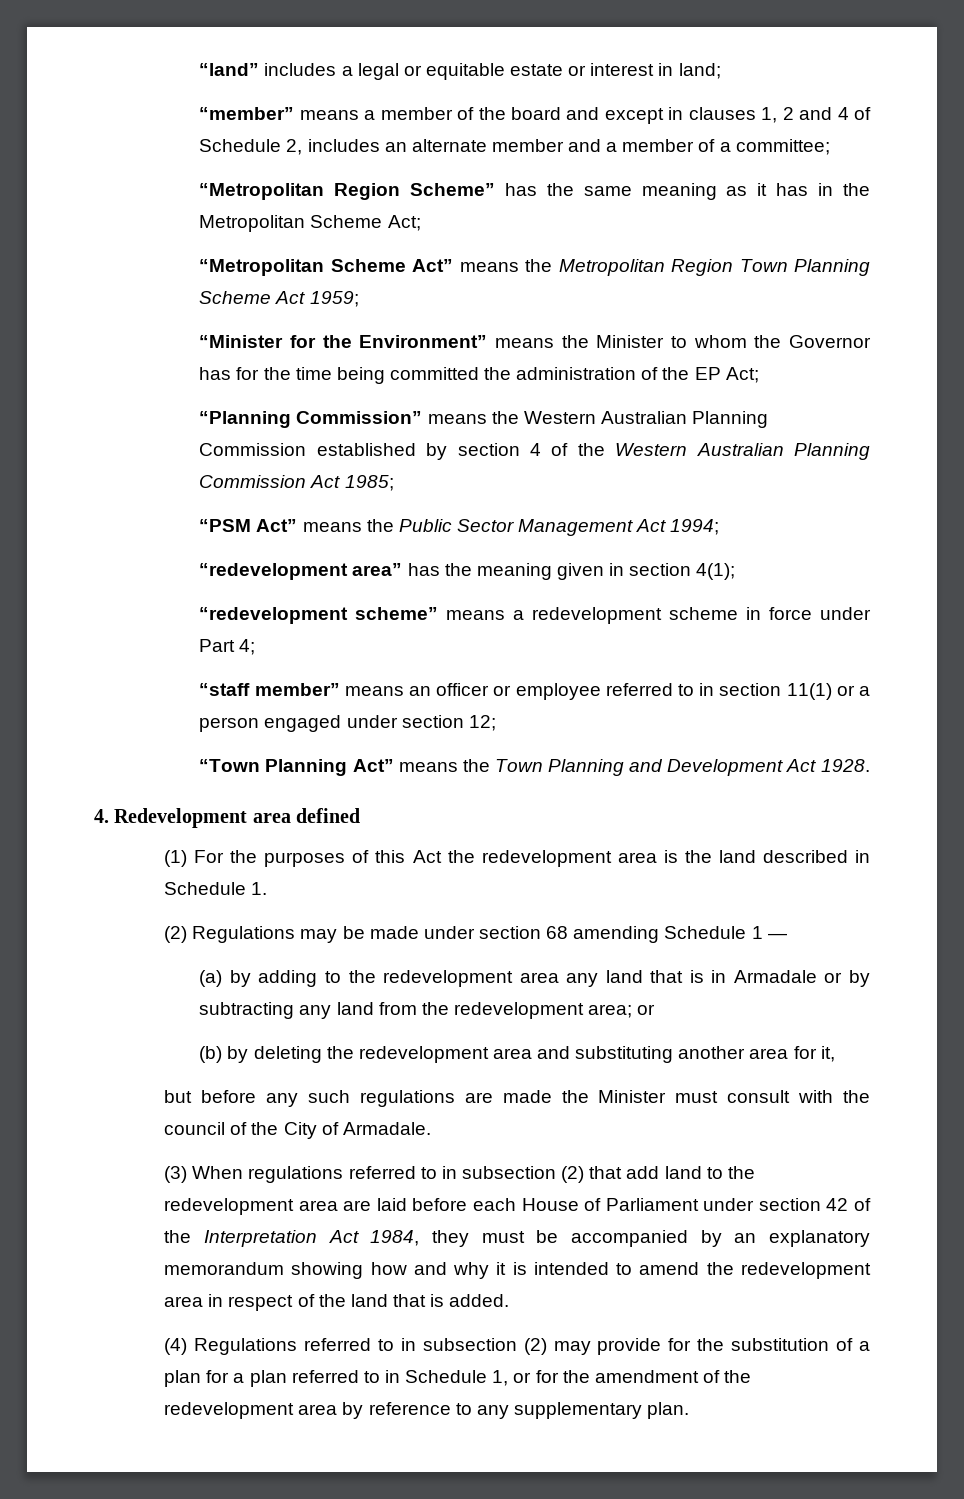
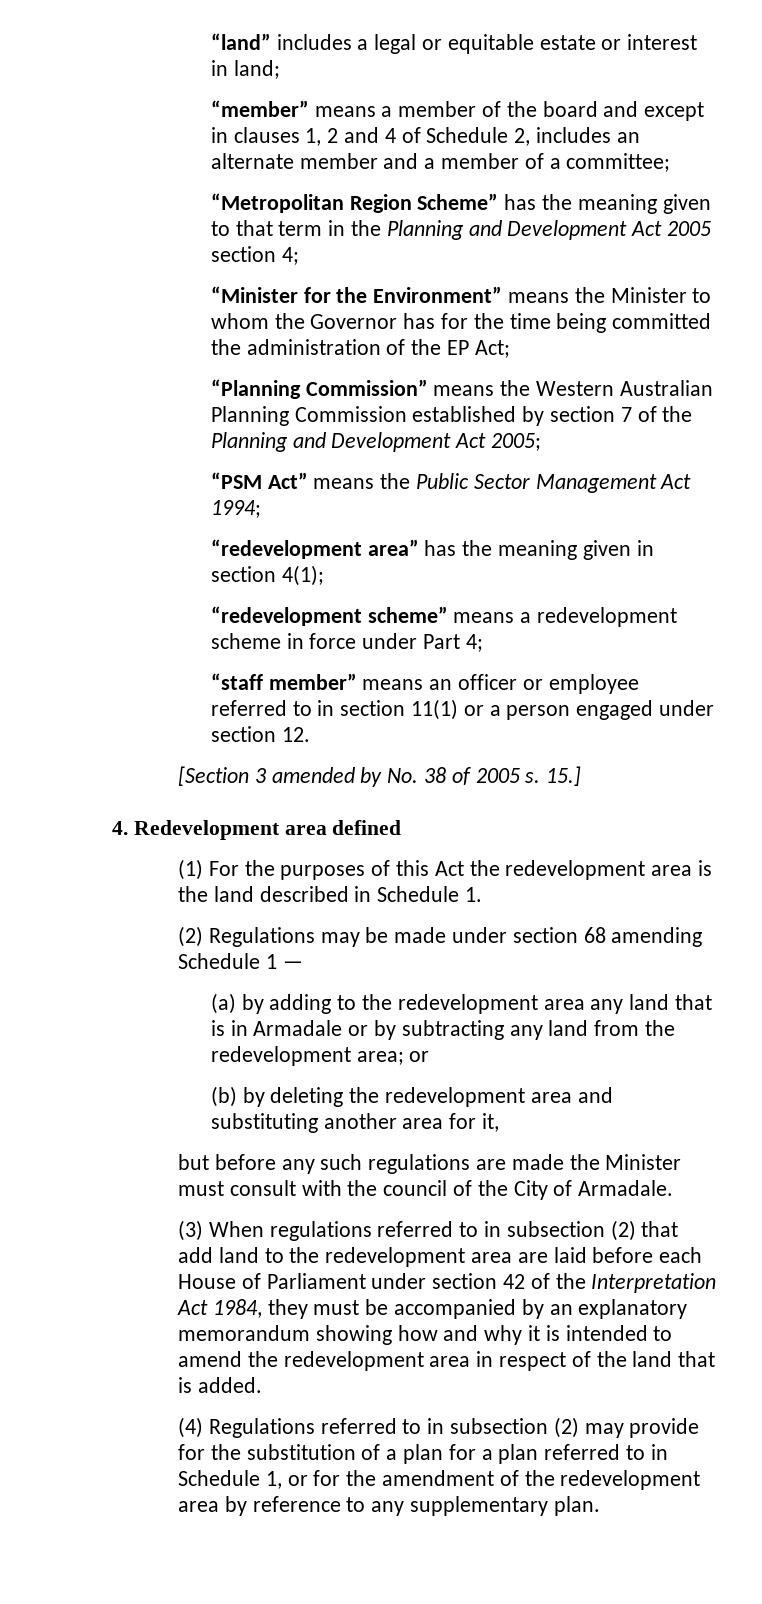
[583,183,870,200] [199,215,421,232] [199,259,871,276] [199,291,359,307] same meaning as it has in the Metropolitan Scheme Act; // “Metropolitan Scheme Act” means the Metropolitan Region Town Planning Scheme Act 1959; -> [577,194,711,214] [210,220,712,240] [210,246,299,265] meaning given to that term in the Planning and Development Act 2005 section 4;
[529,443,871,460] [199,475,394,491] 4 of the Western Australian Planning Commission Act 1985; -> [620,406,693,422] [210,432,542,452] 7 of the Planning and Development Act 2005;
[468,715,496,731] [199,759,870,776] 12; // “Town Planning Act” means the Town Planning and Development Act 1928. -> [281,727,310,742] [177,766,582,787] 12. // [Section 3 amended by No. 38 of 2005 s. 15.]

